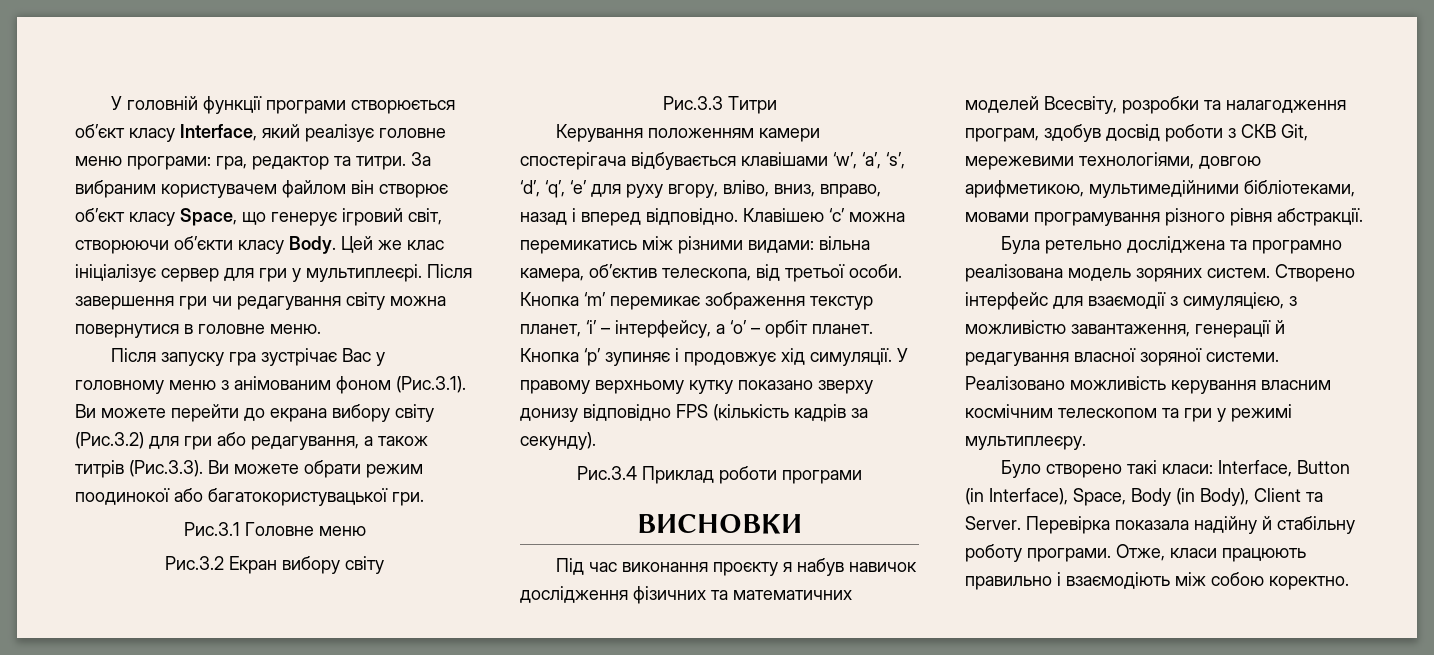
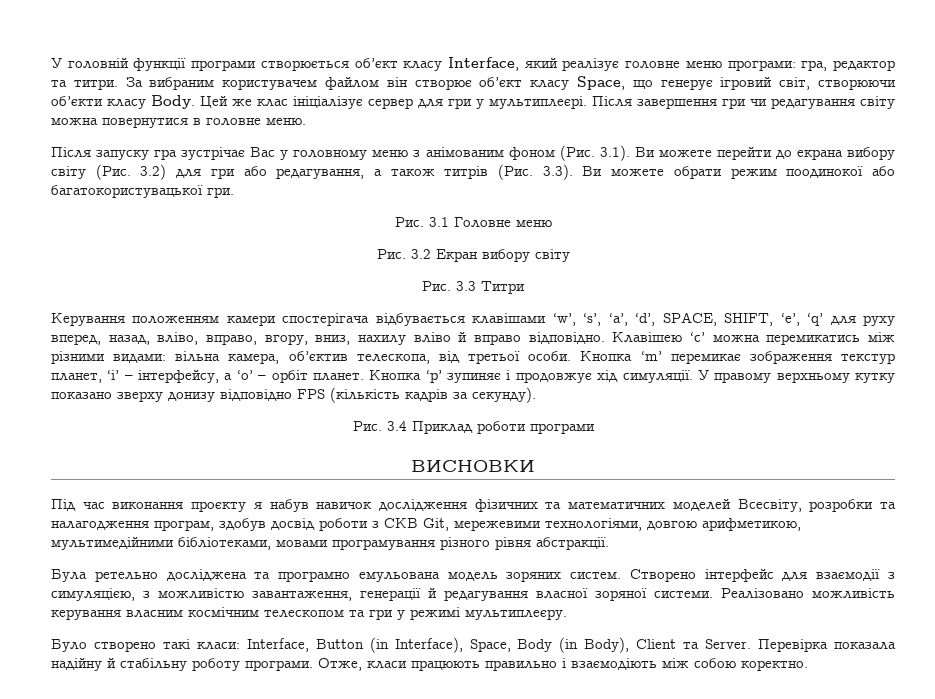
[396,376,466,393] (Рис.3.1). -> [559,145,630,161] (Рис. 3.1).
[75,432,144,449] (Рис.3.2) -> [95,164,167,180] (Рис. 3.2)
[129,460,203,477] (Рис.3.3). -> [498,164,573,180] (Рис. 3.3).
[183,522,240,536] Рис.3.1 -> [394,217,449,227] Рис. 3.1
[165,556,224,570] Рис.3.2 -> [376,249,431,259] Рис. 3.2
[662,96,723,110] Рис.3.3 -> [422,281,476,291] Рис. 3.3
[862,152,905,169] [520,180,881,198] [520,208,641,226] ‘a’, ‘s’, ‘d’, ‘q’, ‘e’ для руху вгору, вліво, вниз, вправо, назад і вперед -> [583,312,896,326] [51,332,521,345] ‘s’, ‘a’, ‘d’, SPACE, SHIFT, ‘e’, ‘q’ для руху вперед, назад, вліво, вправо, вгору, вниз, нахилу вліво й вправо
[577,466,637,480] Рис.3.4 -> [352,421,407,431] Рис. 3.4
[965,264,1063,282] реалізована -> [358,572,440,582] емульована

